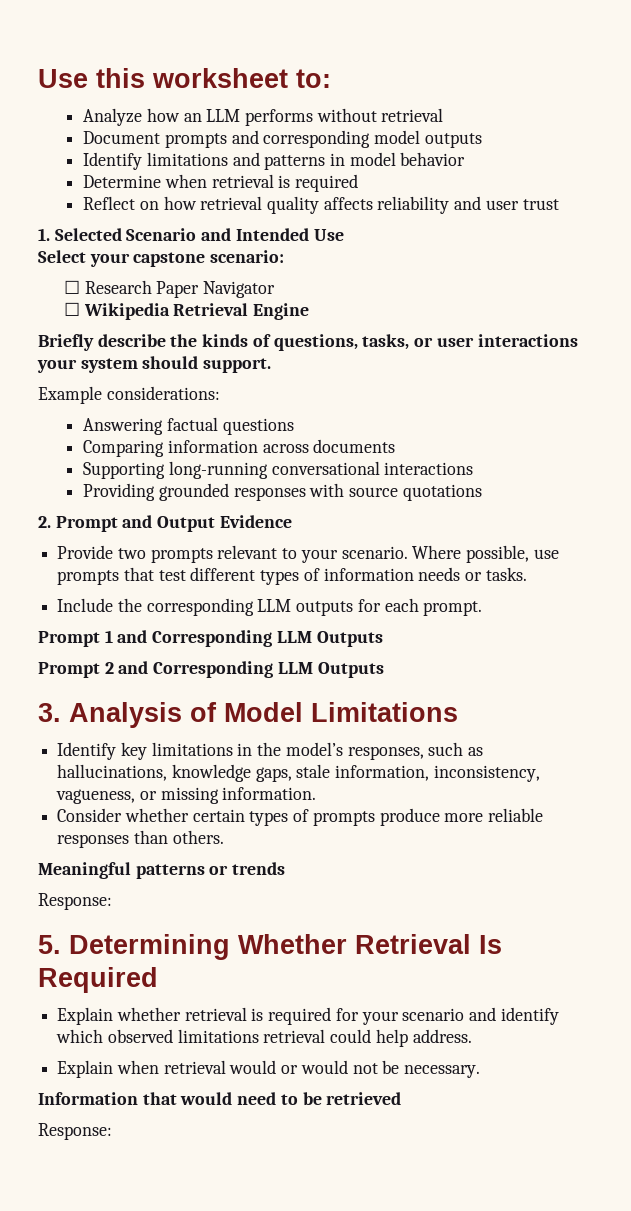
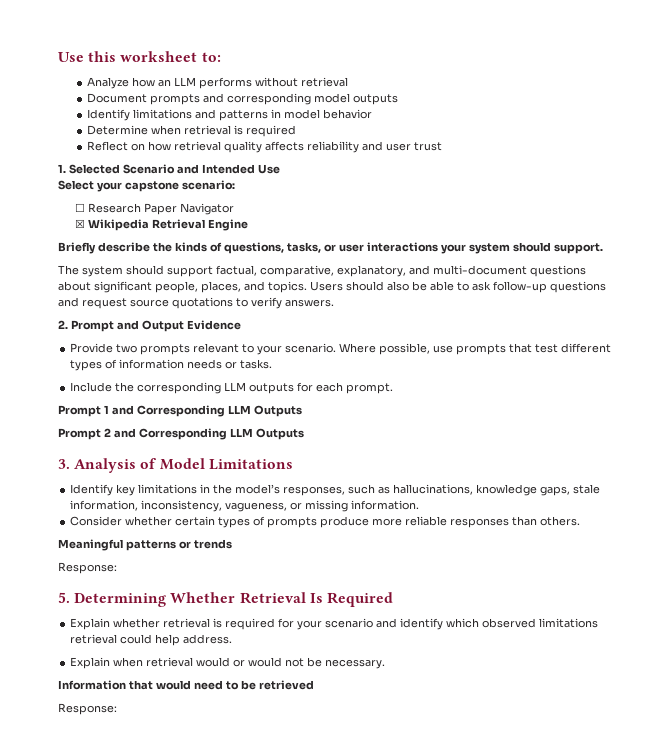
[63,302,80,316] ☐ -> [74,219,85,228] ☒
[38,386,220,404] [83,417,294,435] [83,439,396,457] [83,461,474,479] [83,483,345,501] Example considerations: // Answering factual questions // Comparing information across documents // Supporting long-running conversational interactions // Providing grounded responses with -> [58,265,586,277] [58,281,606,293] [58,297,127,309] The system should support factual, comparative, explanatory, and multi-document questions about significant people, places, and topics. Users should also be able to ask follow-up questions and request
(482, 492) none -> [236,297,334,309] to verify answers.

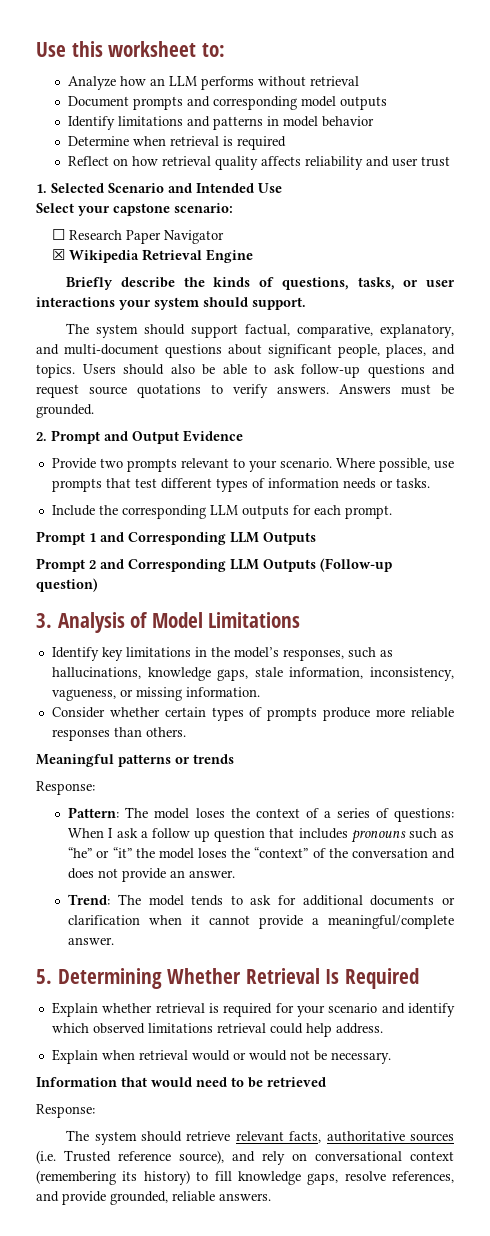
(334, 303) none -> [339,384,454,395] [36,404,94,418] Answers must be grounded.
(304, 434) none -> [320,558,392,572] [36,578,98,592] (Follow-up question)
(117, 568) none -> [68,807,454,822] [68,828,454,843] [68,847,455,859] [68,868,236,882] [68,894,455,906] [68,915,454,929] [68,937,115,945] // Pattern: The model loses the context of a series of questions: When I ask a follow up question that includes pronouns such as “he” or “it” the model loses the “context” of the conversation and does not provide an answer. // Trend: The model tends to ask for additional documents or clarification when it cannot provide a meaningful/complete answer.
(117, 709) none -> [66,1130,454,1145] [36,1150,454,1165] [36,1170,454,1185] [36,1191,271,1205] // The system should retrieve relevant facts, authoritative sources (i.e. Trusted reference source), and rely on conversational context (remembering its history) to fill knowledge gaps, resolve references, and provide grounded, reliable answers.

